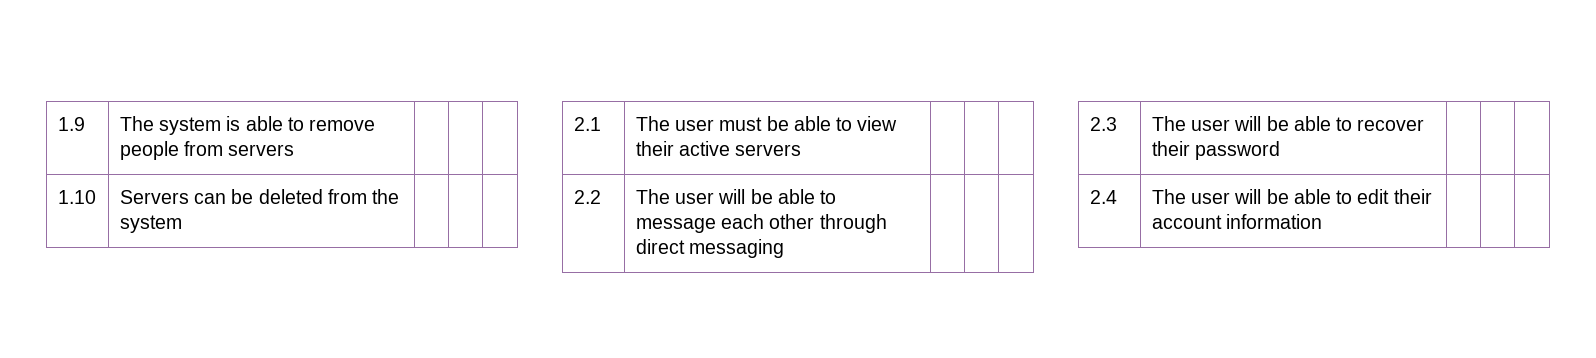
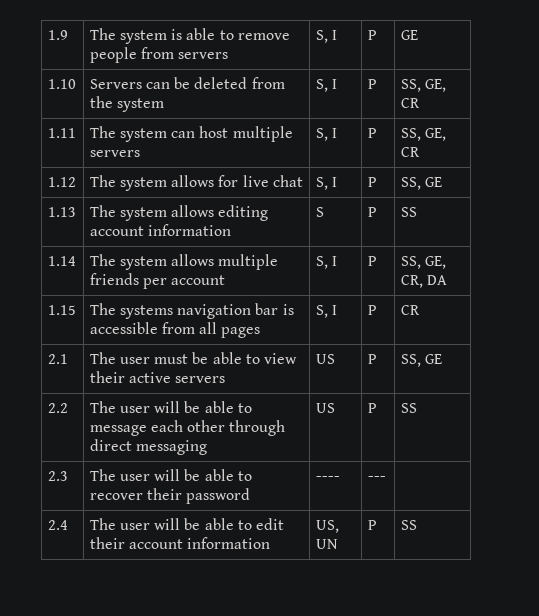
(295, 150) | | -> [315,30,338,43] [367,30,377,40] [400,30,418,40] S, I | P | GE
(182, 224) | | -> [315,79,338,92] [367,79,377,89] [400,79,447,92] [400,98,420,108] [47,128,76,138] [89,126,293,142] [89,150,140,157] [315,128,338,141] [367,128,377,138] [400,128,447,141] [400,147,420,157] [47,177,76,187] [89,175,303,191] [315,177,338,190] [367,177,377,187] [400,177,443,190] [47,207,76,217] [89,205,269,221] [89,224,232,236] [315,207,324,217] [367,207,377,217] [400,207,417,217] [47,256,76,266] [89,254,279,270] [89,273,226,289] [315,256,338,269] [367,256,377,266] [400,256,447,269] [400,275,448,288] [47,305,76,315] [89,303,294,319] [89,322,261,338] [315,305,338,318] [367,305,377,315] [400,305,420,315] S, I | P | SS, GE, CR // 1.11 | The system can host multiple servers | S, I | P | SS, GE, CR // 1.12 | The system allows for live chat | S, I | P | SS, GE // 1.13 | The system allows editing account information | S | P | SS // 1.14 | The system allows multiple friends per account | S, I | P | SS, GE, CR, DA // 1.15 | The systems navigation bar is accessible from all pages | S, I | P | CR
(802, 150) | | -> [315,354,335,364] [367,354,377,364] [400,354,443,367] US | P | SS, GE
(785, 248) | | -> [315,403,335,413] [367,403,377,413] [400,403,417,413] US | P | SS
(1281, 150) | -> [315,476,340,481] [367,476,386,481] ---- | ---
(1323, 221) | | -> [315,520,339,533] [315,539,338,549] [367,520,377,530] [400,520,417,530] US, UN | P | SS

